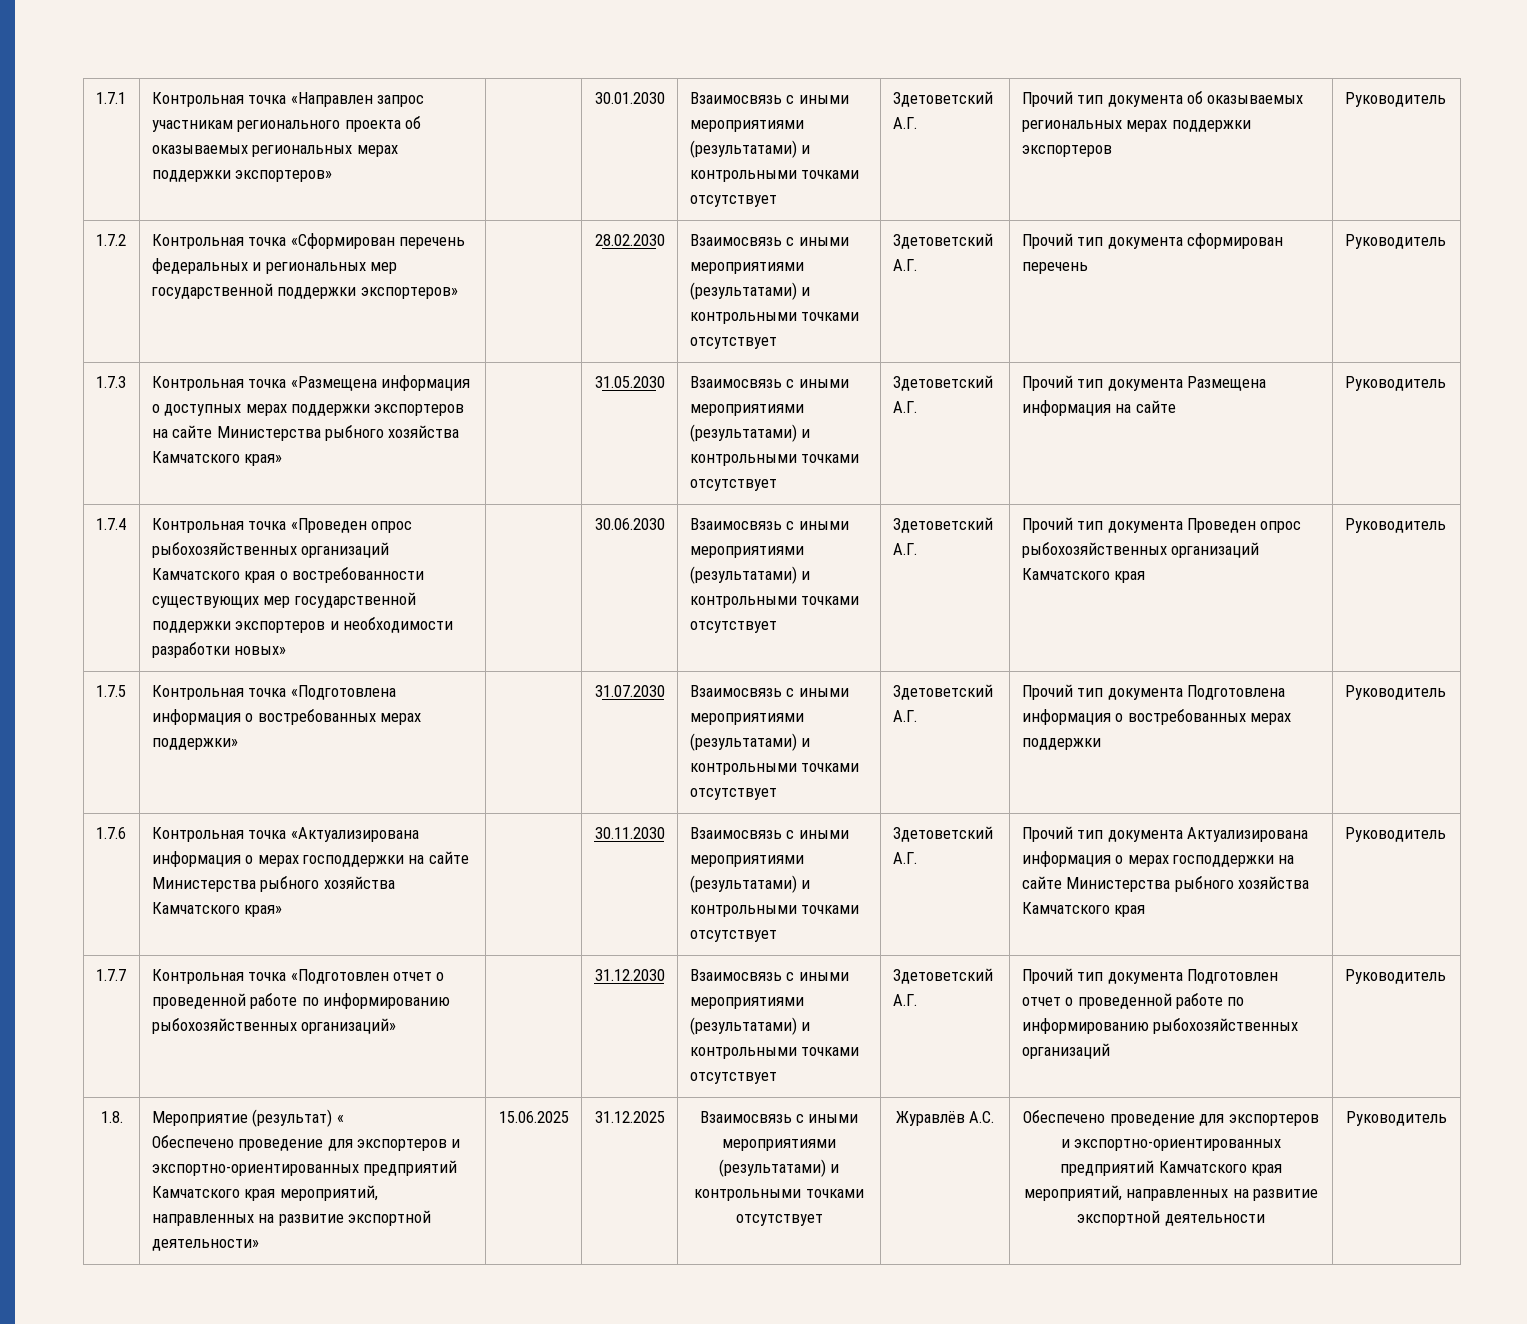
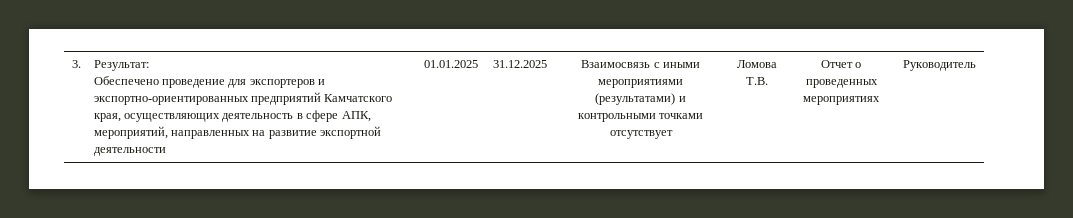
[95,92,126,104] [151,92,424,107] [151,116,421,132] [151,145,398,157] [151,170,333,182] [594,92,665,104] [689,92,849,104] [689,120,804,132] [689,140,811,158] [689,170,860,182] [689,195,777,207] [892,91,993,107] [892,117,917,129] [1021,91,1304,107] [1021,120,1251,132] [1021,145,1112,157] [1344,92,1446,107] [95,234,126,246] [151,233,465,249] [151,258,397,274] [151,283,458,299] [594,234,665,246] [689,234,849,246] [689,262,804,274] [689,282,811,300] [689,312,860,324] [689,337,777,349] [892,233,993,249] [892,259,917,271] [1021,233,1283,249] [1021,262,1088,274] [1344,234,1446,249] [95,376,126,388] [151,375,470,391] [151,404,465,416] [151,425,460,441] [151,451,283,466] [594,376,665,388] [689,376,849,388] [689,404,804,416] [689,424,811,442] [689,454,860,466] [689,479,777,491] [892,375,993,391] [892,401,917,413] [1021,375,1266,391] [1021,400,1176,416] [1344,376,1446,391] [95,518,126,530] [151,518,412,533] [151,542,390,558] [151,567,424,583] [151,592,416,608] [151,617,453,633] [151,642,287,658] [594,518,665,530] [689,518,849,530] [689,546,804,558] [689,566,811,584] [689,596,860,608] [689,621,777,633] [892,517,993,533] [892,543,917,555] [1021,517,1302,533] [1021,542,1260,558] [1021,568,1146,583] [1344,518,1446,533] [95,685,126,697] [151,685,396,700] [151,709,421,725] [151,738,238,750] [594,685,665,697] [689,685,849,697] [689,713,804,725] [689,733,811,751] [689,763,860,775] [689,788,777,800] [892,684,993,700] [892,710,917,722] [1021,684,1285,700] [1021,709,1291,725] [1021,738,1101,750] [1344,685,1446,700] [95,827,126,839] [151,827,419,842] [151,851,469,867] [151,876,395,892] [151,902,283,917] [594,827,665,839] [689,827,849,839] [689,855,804,867] [689,875,811,893] [689,905,860,917] [689,930,777,942] [892,826,993,842] [892,852,917,864] [1021,826,1308,842] [1021,851,1295,867] [1021,876,1309,892] [1021,902,1146,917] [1344,827,1446,842] [95,969,126,981] [151,969,445,984] [151,993,450,1009] [151,1018,397,1034] [594,969,665,981] [689,969,849,981] [689,997,804,1009] [689,1017,811,1035] [689,1047,860,1059] [689,1072,777,1084] [892,968,993,984] [892,994,917,1006] [1021,968,1278,984] [1021,993,1245,1009] [1021,1018,1299,1034] [1021,1043,1110,1059] [1344,969,1446,984] [100,1111,123,1123] [151,1109,344,1127] [151,1135,461,1151] [151,1160,458,1176] [151,1185,378,1201] [151,1210,431,1226] [151,1239,259,1251] [498,1111,569,1123] 1.7.1 | Контрольная точка «Направлен запрос участникам регионального проекта об оказываемых региональных мерах поддержки экспортеров» | | 30.01.2030 | Взаимосвязь с иными мероприятиями (результатами) и контрольными точками отсутствует | Здетоветский А.Г. | Прочий тип документа об оказываемых региональных мерах поддержки экспортеров | Руководитель // 1.7.2 | Контрольная точка «Сформирован перечень федеральных и региональных мер государственной поддержки экспортеров» | | 28.02.2030 | Взаимосвязь с иными мероприятиями (результатами) и контрольными точками отсутствует | Здетоветский А.Г. | Прочий тип документа сформирован перечень | Руководитель // 1.7.3 | Контрольная точка «Размещена информация о доступных мерах поддержки экспортеров на сайте Министерства рыбного хозяйства Камчатского края» | | 31.05.2030 | Взаимосвязь с иными мероприятиями (результатами) и контрольными точками отсутствует | Здетоветский А.Г. | Прочий тип документа Размещена информация на сайте | Руководитель // 1.7.4 | Контрольная точка «Проведен опрос рыбохозяйственных организаций Камчатского края о востребованности существующих мер государственной поддержки экспортеров и необходимости разработки новых» | | 30.06.2030 | Взаимосвязь с иными мероприятиями (результатами) и контрольными точками отсутствует | Здетоветский А.Г. | Прочий тип документа Проведен опрос рыбохозяйственных организаций Камчатского края | Руководитель // 1.7.5 | Контрольная точка «Подготовлена информация о востребованных мерах поддержки» | | 31.07.2030 | Взаимосвязь с иными мероприятиями (результатами) и контрольными точками отсутствует | Здетоветский А.Г. | Прочий тип документа Подготовлена информация о востребованных мерах поддержки | Руководитель // 1.7.6 | Контрольная точка «Актуализирована информация о мерах господдержки на сайте Министерства рыбного хозяйства Камчатского края» | | 30.11.2030 | Взаимосвязь с иными мероприятиями (результатами) и контрольными точками отсутствует | Здетоветский А.Г. | Прочий тип документа Актуализирована информация о мерах господдержки на сайте Министерства рыбного хозяйства Камчатского края | Руководитель // 1.7.7 | Контрольная точка «Подготовлен отчет о проведенной работе по информированию рыбохозяйственных организаций» | | 31.12.2030 | Взаимосвязь с иными мероприятиями (результатами) и контрольными точками отсутствует | Здетоветский А.Г. | Прочий тип документа Подготовлен отчет о проведенной работе по информированию рыбохозяйственных организаций | Руководитель // 1.8. | Мероприятие (результат) « // Обеспечено проведение для экспортеров и экспортно-ориентированных предприятий Камчатского края мероприятий, направленных на развитие экспортной деятельности» | 15.06.2025 -> [71,60,81,68] [93,60,149,71] [93,76,326,88] [93,92,393,105] [93,110,371,122] [93,126,382,139] [93,147,166,156] [424,60,478,68] 3. | Результат: // Обеспечено проведение для экспортеров и экспортно-ориентированных предприятий Камчатского края, осуществляющих деятельность в сфере АПК, мероприятий, направленных на развитие экспортной деятельности | 01.01.2025
[895,1111,995,1126] [1023,1110,1319,1126] [1060,1139,1282,1151] [1060,1160,1282,1176] [1023,1185,1319,1201] [1077,1210,1265,1226] Журавлёв А.С. | Обеспечено проведение для экспортеров и экспортно-ориентированных предприятий Камчатского края мероприятий, направленных на развитие экспортной деятельности -> [737,60,777,68] [746,77,768,85] [820,60,862,68] [805,79,878,88] [803,96,880,105] Ломова Т.В. | Отчет о проведенных мероприятиях

